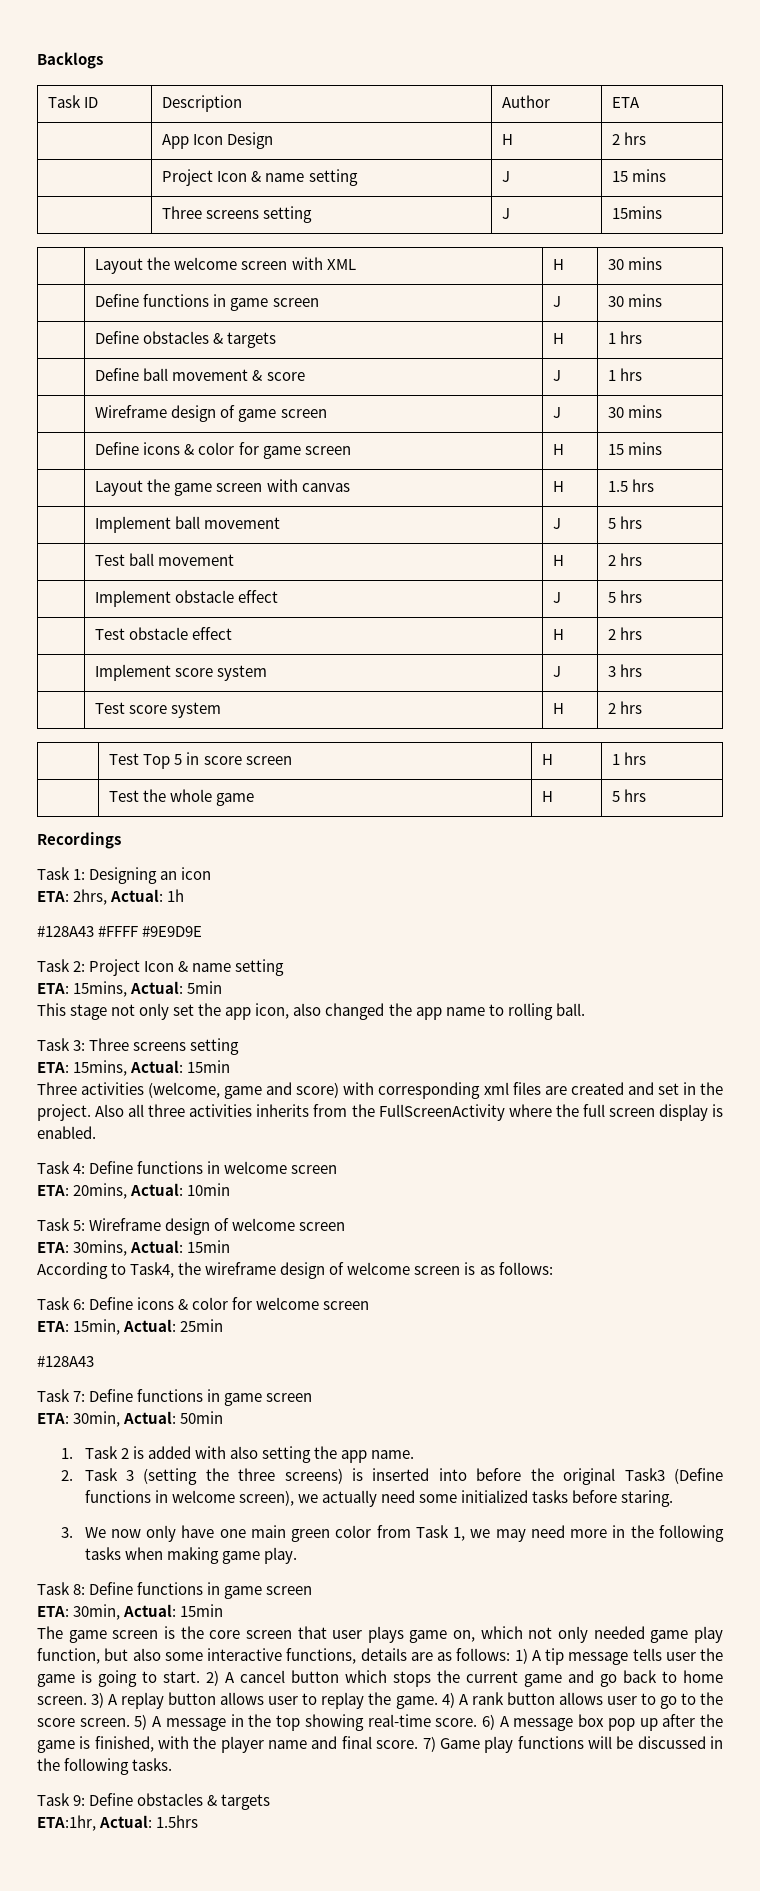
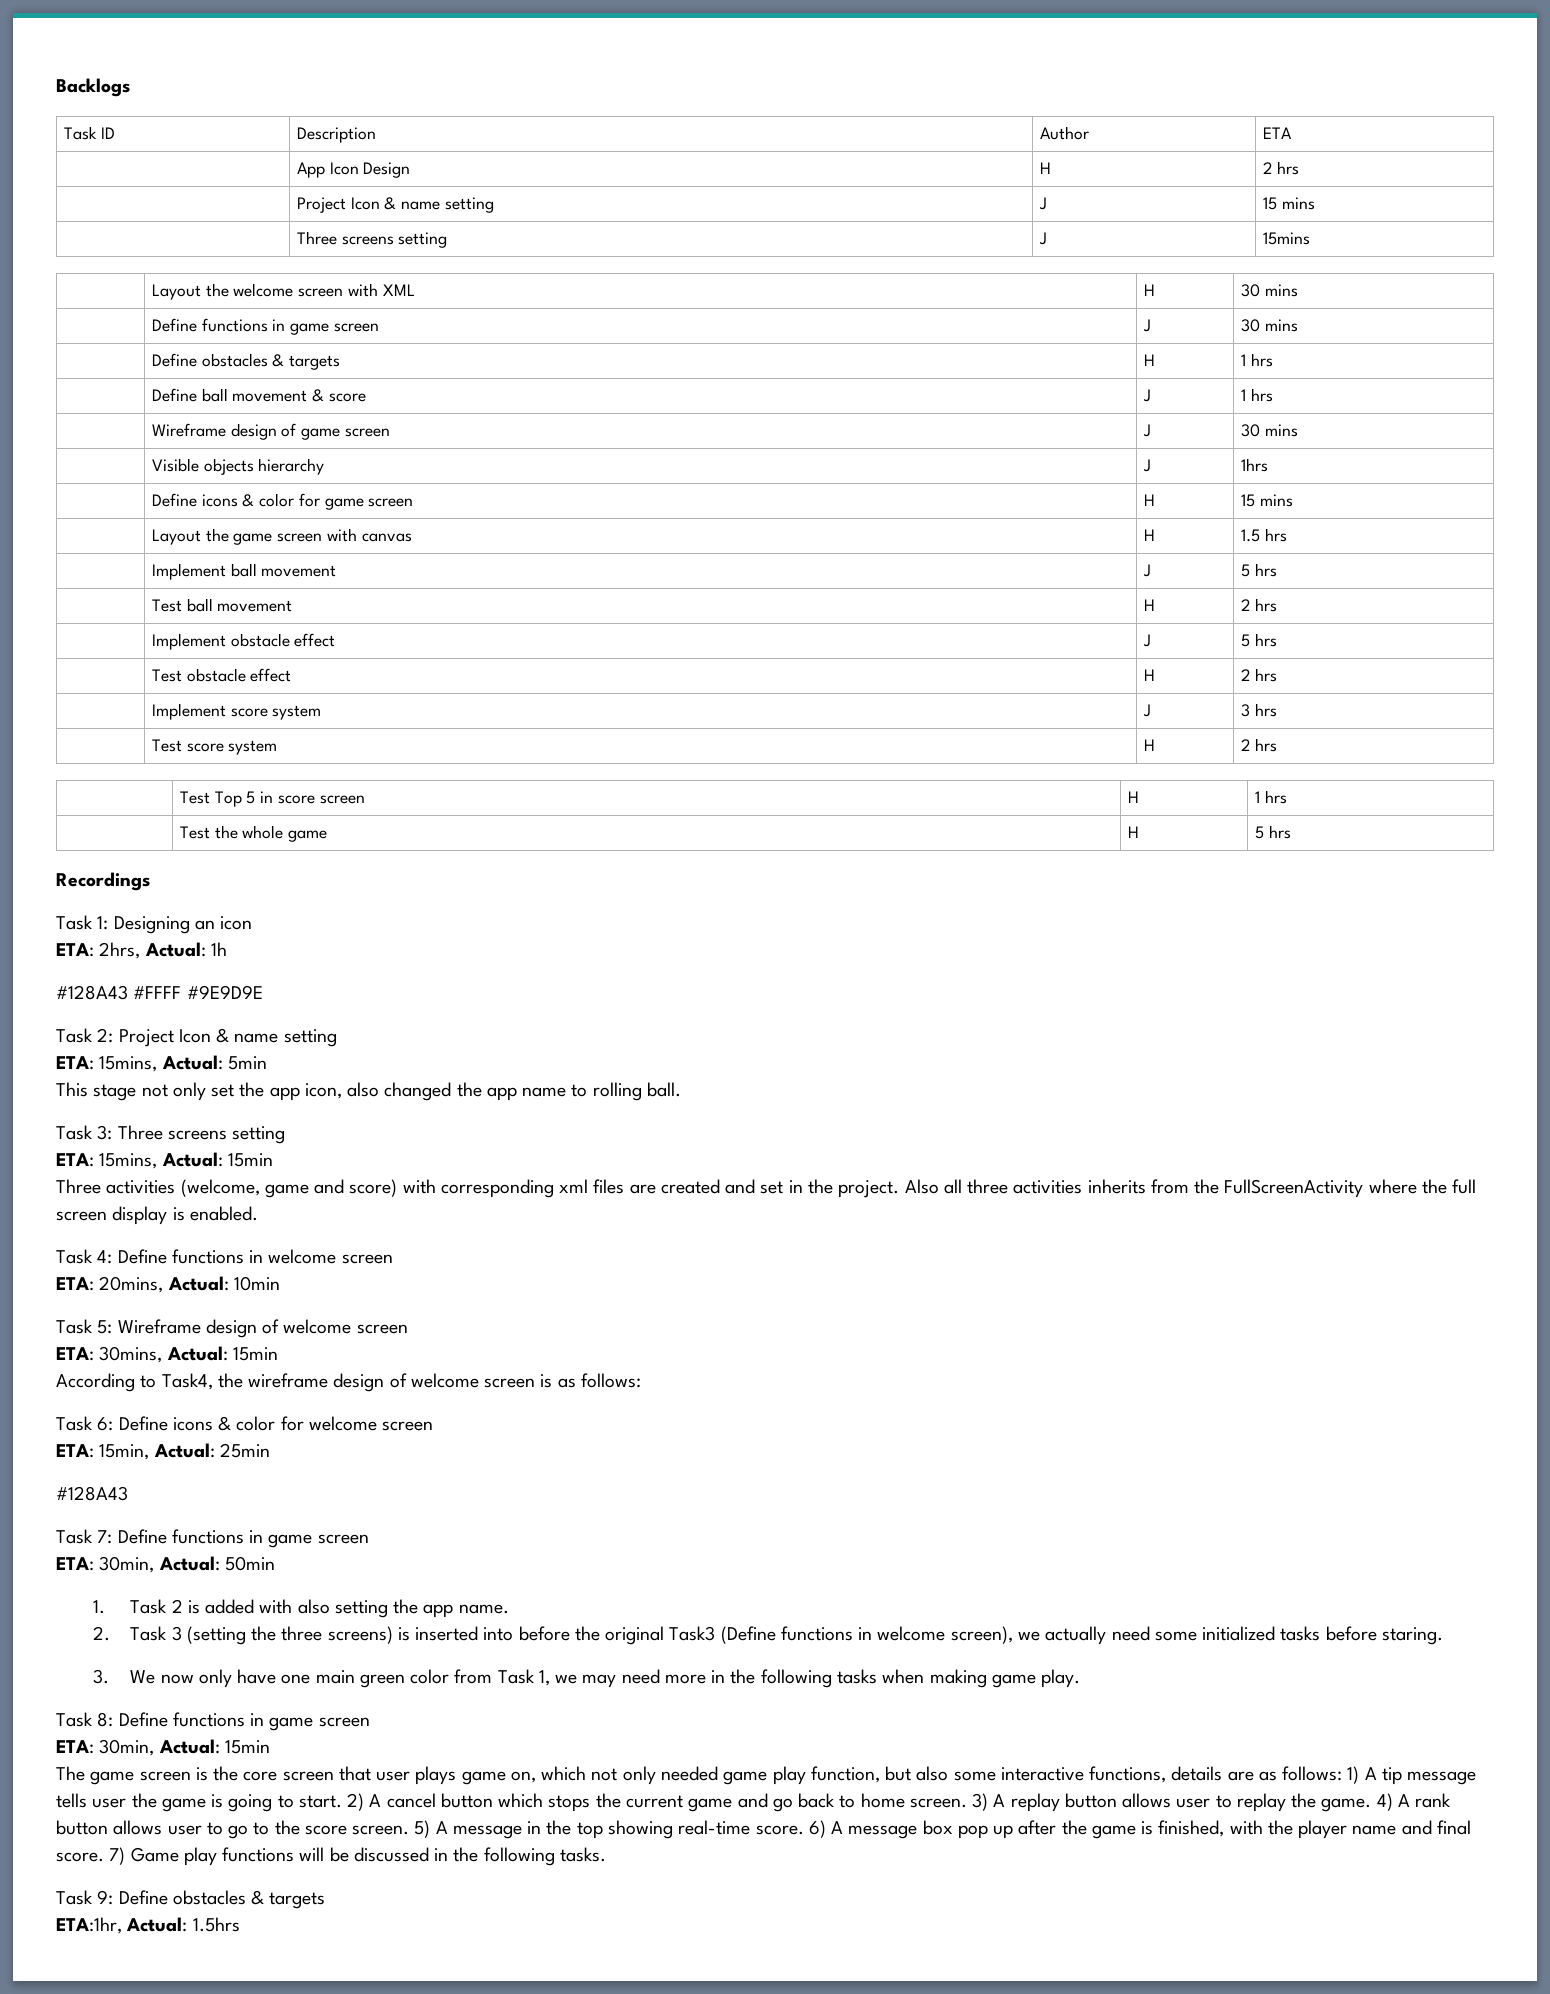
(663, 411) none -> [151,458,325,475] [1142,459,1151,472] [1240,458,1268,472] // | Visible objects hierarchy | J | 1hrs

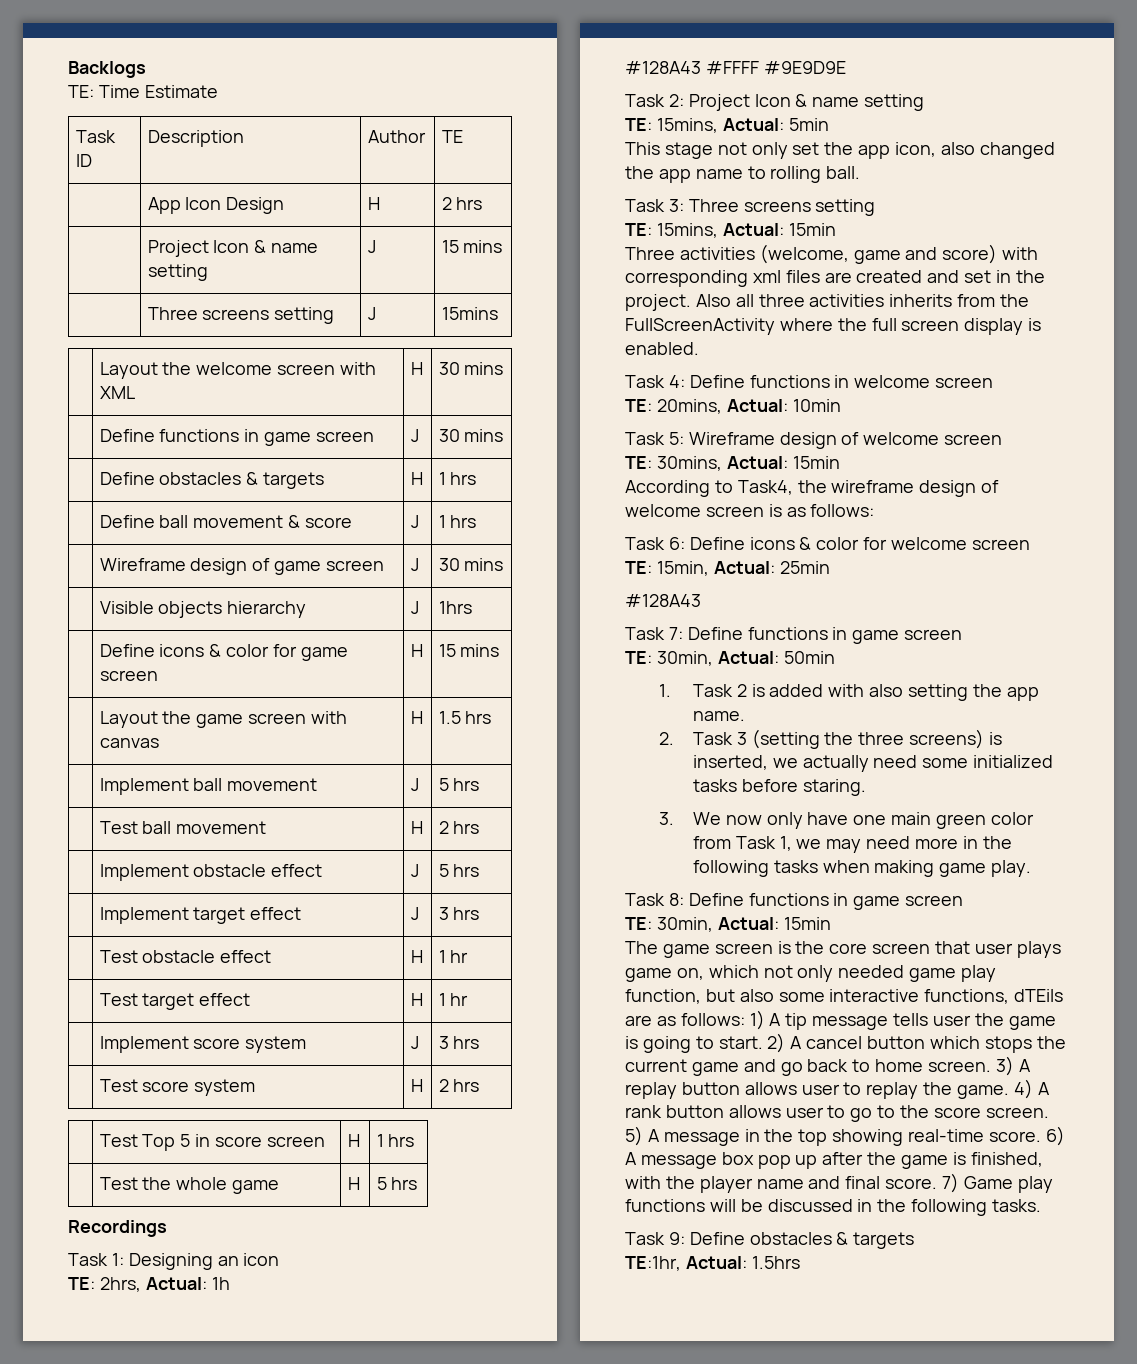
(130, 87) none -> [68,85,218,98] // TE: Time Estimate
[1262,127,1292,139] ETA -> [441,130,463,143] TE
[151,668,292,682] [1143,669,1155,681] [1240,668,1277,682] Test obstacle effect | H | 2 hrs -> [99,907,302,924] [410,907,419,920] [438,907,480,920] [99,950,272,963] [410,950,423,963] [438,950,469,963] [99,993,251,1010] [410,993,423,1006] [438,993,469,1006] Implement target effect | J | 3 hrs // | Test obstacle effect | H | 1 hr // | Test target effect | H | 1 hr
[56,943,94,957] ETA: -> [68,1277,95,1290] TE:
[56,1056,94,1070] ETA: -> [625,118,652,131] TE:
[56,1153,94,1167] ETA: -> [625,223,652,236] TE:
[56,1277,94,1291] ETA: -> [625,399,652,412] TE:
[56,1347,94,1361] ETA: -> [625,456,652,469] TE:
[56,1444,94,1458] ETA: -> [625,561,652,574] TE:
[56,1557,94,1571] ETA: -> [625,651,652,664] TE:
[415,1626,1013,1645] inserted into before the original Task3 (Define functions in welcome screen), -> [692,755,768,770] inserted,
[56,1740,94,1754] ETA: -> [625,917,652,930] TE:
[1171,1766,1223,1781] details -> [1014,989,1064,1002] dTEils
[56,1917,122,1934] ETA:1hr, -> [625,1256,681,1271] TE:1hr,

